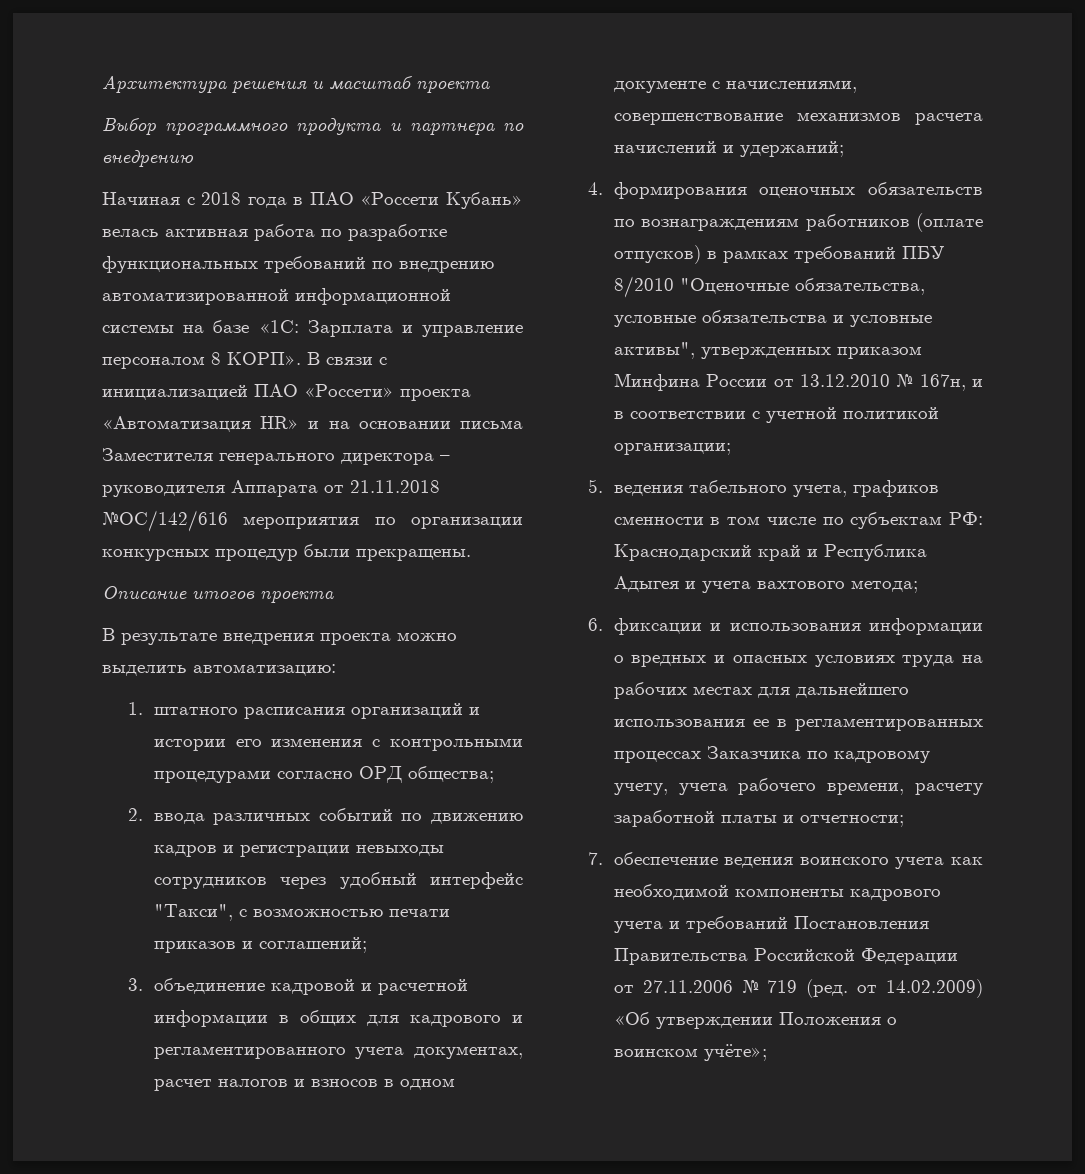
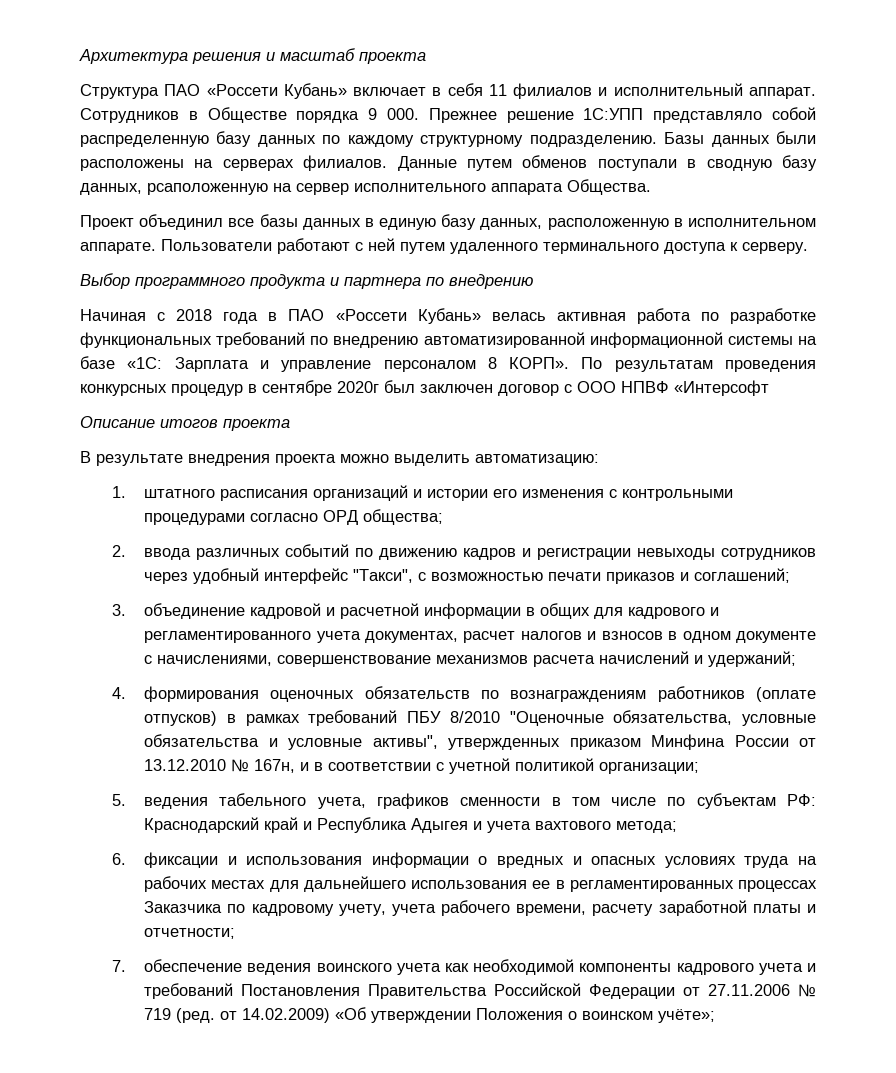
(490, 87) none -> [80,83,816,99] [80,107,816,123] [80,131,817,147] [80,155,817,171] [80,179,651,195] [80,214,816,230] [80,238,808,254] // Структура ПАО «Россети Кубань» включает в себя 11 филиалов и исполнительный аппарат. Сотрудников в Обществе порядка 9 000. Прежнее решение 1С:УПП представляло собой распределенную базу данных по каждому структурному подразделению. Базы данных были расположены на серверах филиалов. Данные путем обменов поступали в сводную базу данных, рсаположенную на сервер исполнительного аппарата Общества. // Проект объединил все базы данных в единую базу данных, расположенную в исполнительном аппарате. Пользователи работают с ней путем удаленного терминального доступа к серверу.
[307,352,387,365] [102,384,471,401] [102,416,523,432] [102,448,450,465] [102,480,440,497] [102,510,523,532] [102,544,471,561] В связи с инициализацией ПАО «Россети» проекта «Автоматизация HR» и на основании письма Заместителя генерального директора – руководителя Аппарата от 21.11.2018 №ОС/142/616 мероприятия по организации конкурсных процедур были прекращены. -> [581,357,816,372] [80,380,769,396] По результатам проведения конкурсных процедур в сентябре 2020г был заключен договор с ООО НПВФ «Интерсофт

